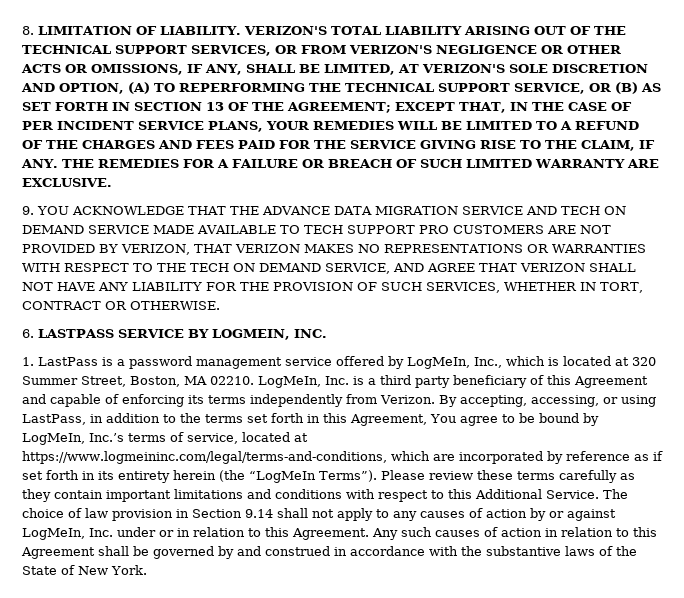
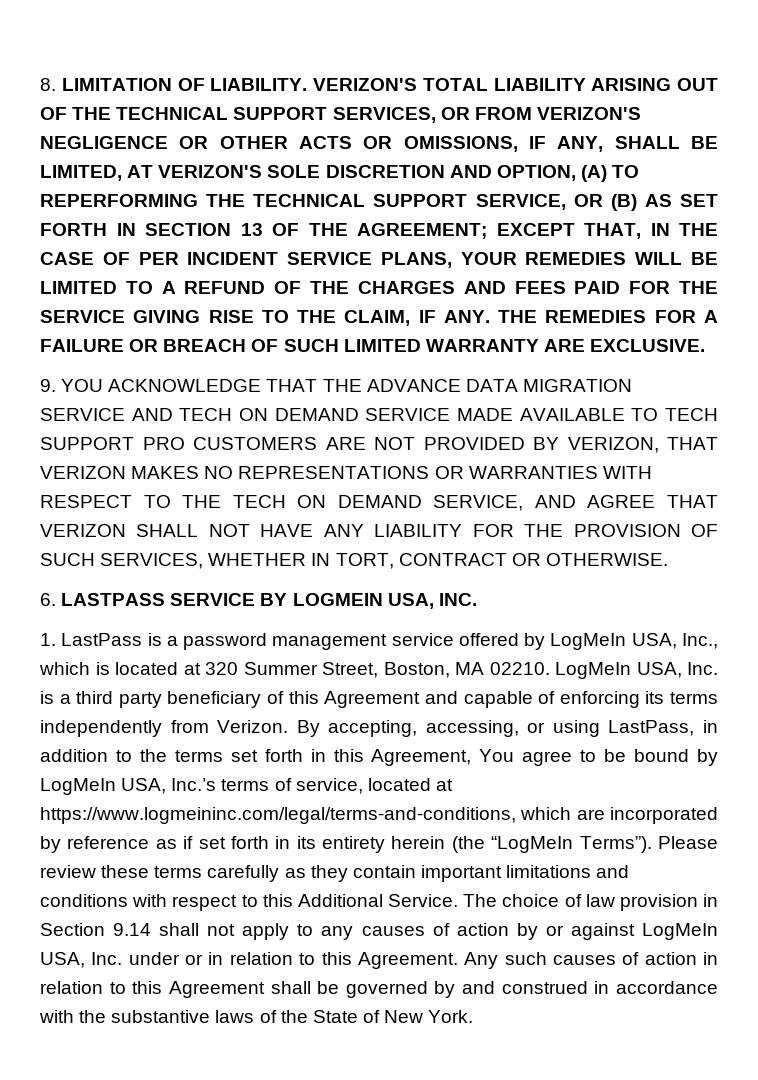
[212,329,290,340] LOGMEIN, -> [292,593,434,609] LOGMEIN USA,
[407,357,470,369] LogMeIn, -> [550,633,677,650] LogMeIn USA,
[258,376,321,388] LogMeIn, -> [555,662,682,679] LogMeIn USA,
[22,433,85,445] LogMeIn, -> [40,778,167,795] LogMeIn USA,
[22,528,85,540] LogMeIn, -> [642,923,719,940] [40,952,85,968] LogMeIn USA,

